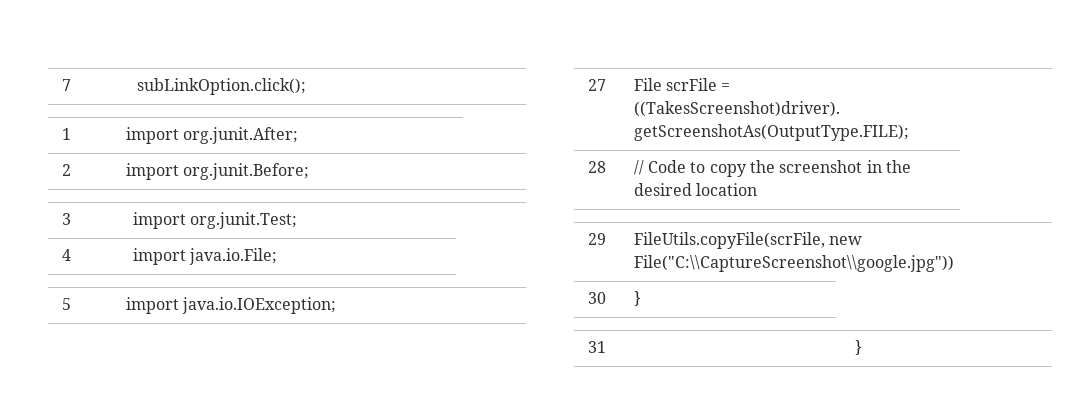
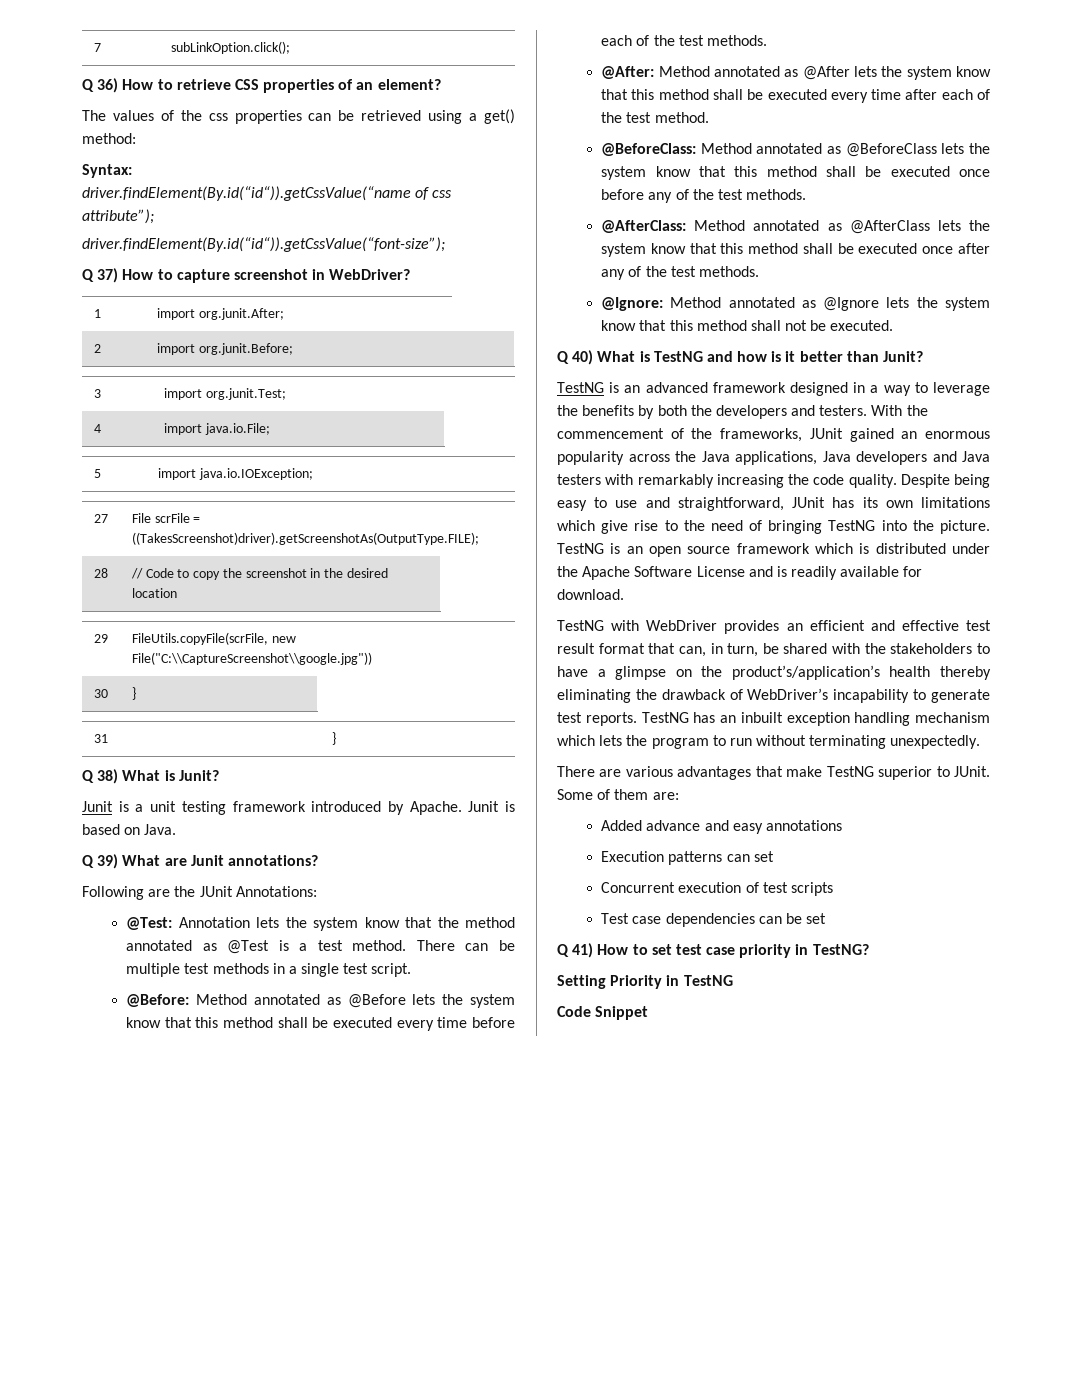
(306, 86) none -> [82,78,441,93] [82,109,516,124] [82,133,136,144] [82,164,132,178] [82,186,453,201] [82,209,154,224] [82,237,445,252] [82,268,411,283] // Q 36) How to retrieve CSS properties of an element? // The values of the css properties can be retrieved using a get() method: // Syntax: // driver.findElement(By.id(“id“)).getCssValue(“name of css attribute”); // driver.findElement(By.id(“id“)).getCssValue(“font-size”); // Q 37) How to capture screenshot in WebDriver?
(862, 347) none -> [82,769,219,784] [82,801,515,815] [82,824,177,835] [82,854,318,869] [82,886,317,900] [126,917,515,931] [126,940,516,954] [126,963,412,977] [126,994,515,1008] [126,1017,515,1031] [601,35,767,46] [601,66,991,80] [601,89,990,103] [601,112,709,123] [601,143,990,157] [601,166,990,180] [601,189,807,203] [601,220,990,234] [601,243,990,257] [601,266,759,280] [601,297,990,311] [601,320,894,331] [557,350,924,365] [557,382,990,396] [557,405,928,419] [557,428,990,442] [557,451,990,465] [557,474,990,488] [557,497,990,511] [557,520,990,534] [557,543,990,557] [557,566,923,580] [557,589,624,600] [557,620,991,634] [557,643,990,657] [557,665,991,680] [557,688,990,703] [557,712,990,726] [557,735,981,749] [557,766,990,780] [557,789,679,800] [601,820,842,834] [601,851,774,865] [601,882,833,896] [601,913,827,927] [557,943,869,958] [557,975,733,989] [557,1006,649,1020] // Q 38) What is Junit? // Junit is a unit testing framework introduced by Apache. Junit is based on Java. // Q 39) What are Junit annotations? // Following are the JUnit Annotations: // @Test: Annotation lets the system know that the method annotated as @Test is a test method. There can be multiple test methods in a single test script. // @Before: Method annotated as @Before lets the system know that this method shall be executed every time before each of the test methods. // @After: Method annotated as @After lets the system know that this method shall be executed every time after each of the test method. // @BeforeClass: Method annotated as @BeforeClass lets the system know that this method shall be executed once before any of the test methods. // @AfterClass: Method annotated as @AfterClass lets the system know that this method shall be executed once after any of the test methods. // @Ignore: Method annotated as @Ignore lets the system know that this method shall not be executed. // Q 40) What is TestNG and how is it better than Junit? // TestNG is an advanced framework designed in a way to leverage the benefits by both the developers and testers. With the commencement of the frameworks, JUnit gained an enormous popularity across the Java applications, Java developers and Java testers with remarkably increasing the code quality. Despite being easy to use and straightforward, JUnit has its own limitations which give rise to the need of bringing TestNG into the picture. TestNG is an open source framework which is distributed under the Apache Software License and is readily available for download. // TestNG with WebDriver provides an efficient and effective test result format that can, in turn, be shared with the stakeholders to have a glimpse on the product’s/application’s health thereby eliminating the drawback of WebDriver’s incapability to generate test reports. TestNG has an inbuilt exception handling mechanism which lets the program to run without terminating unexpectedly. // There are various advantages that make TestNG superior to JUnit. Some of them are: // Added advance and easy annotations // Execution patterns can set // Concurrent execution of test scripts // Test case dependencies can be set // Q 41) How to set test case priority in TestNG? // Setting Priority in TestNG // Code Snippet

